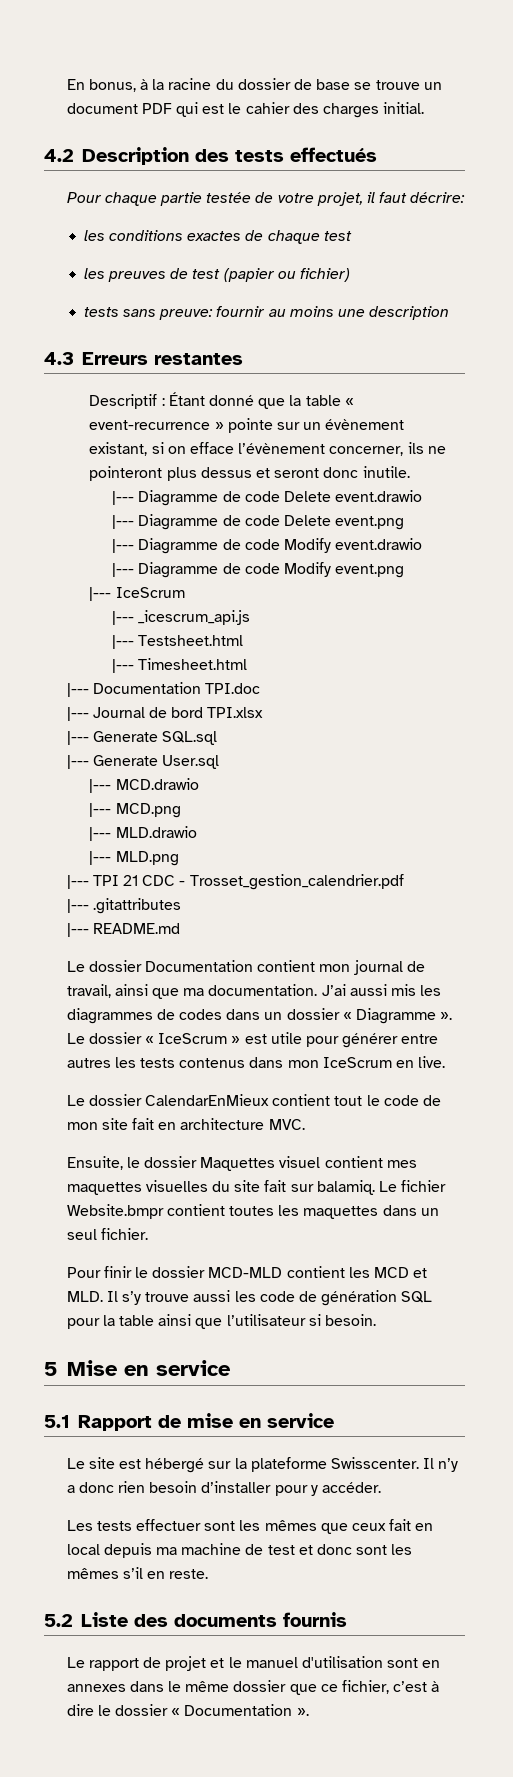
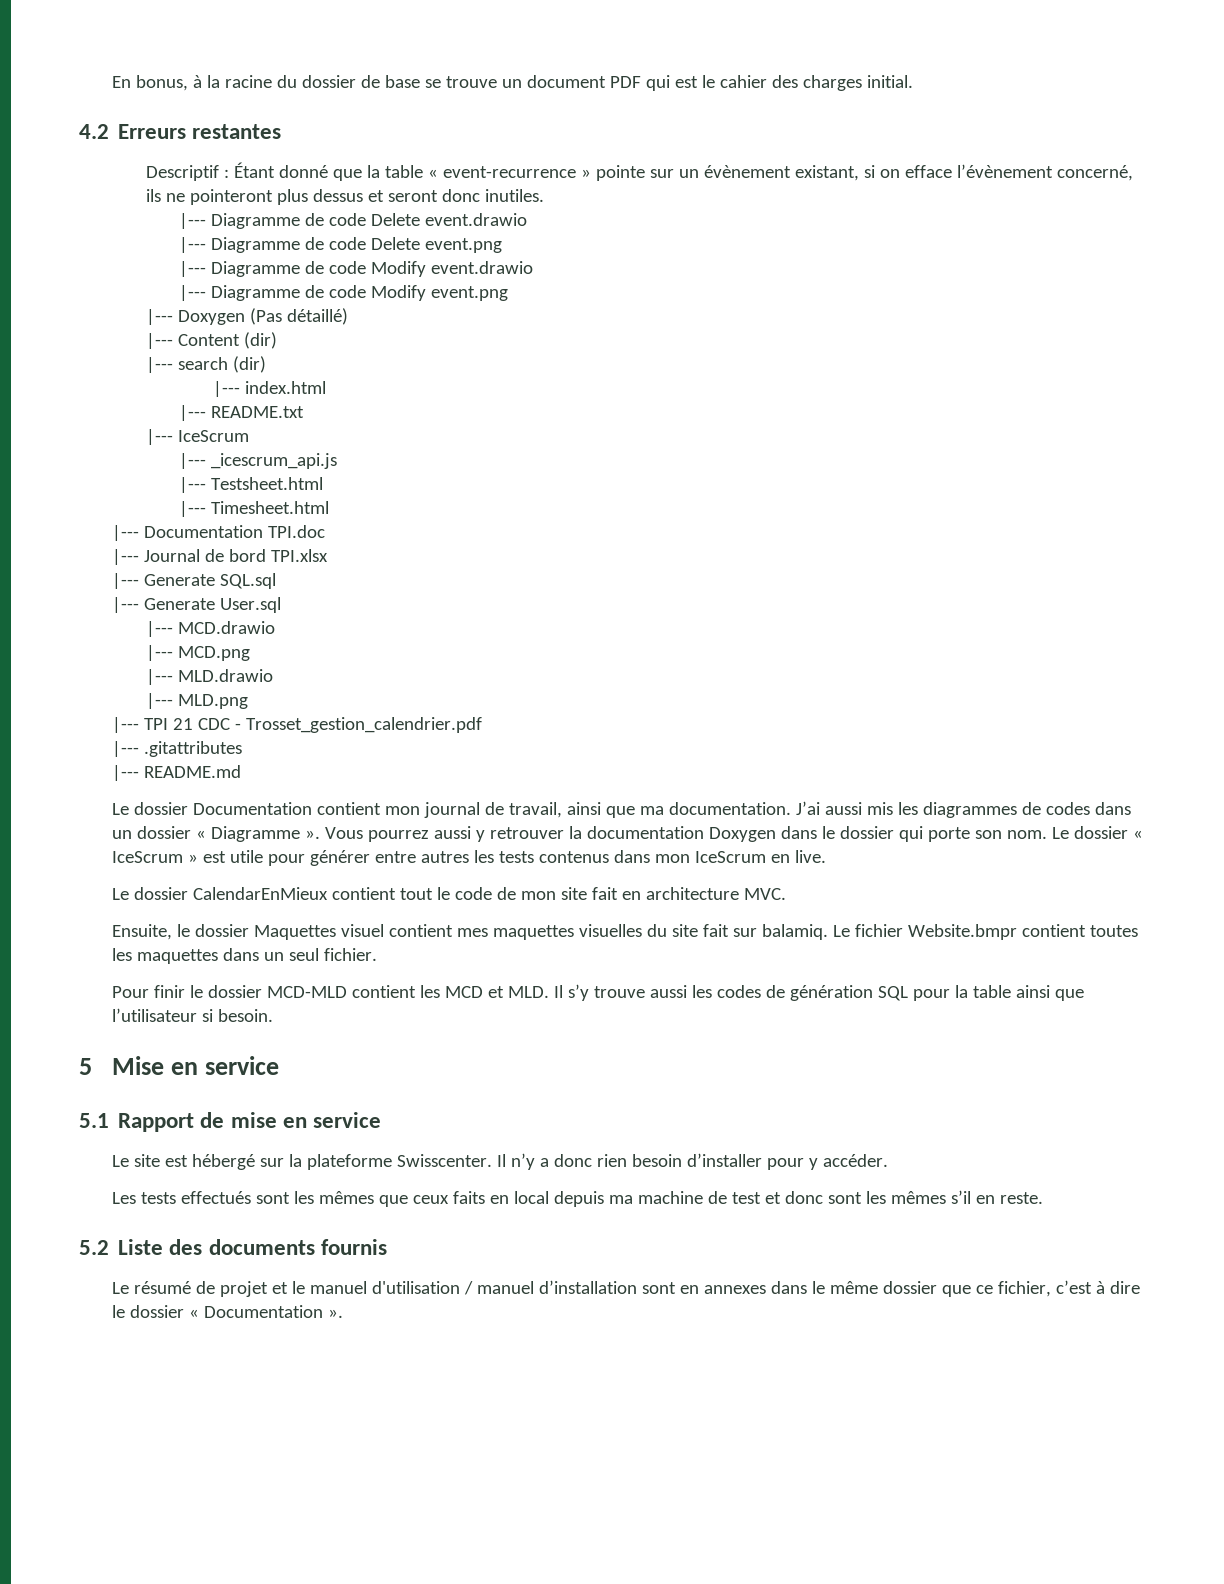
[81,147,377,165] [66,192,466,206] [83,230,352,244] [83,268,350,282] [83,306,450,320] [44,352,74,365] Description des tests effectués // Pour chaque partie testée de votre projet, il faut décrire: // les conditions exactes de chaque test // les preuves de test (papier ou fichier) // tests sans preuve: fournir au moins une description // 4.3 -> (109, 131) none
[329,446,404,456] concerner, -> [1056,165,1133,181] concerné,
[362,466,410,478] inutile. -> [484,189,544,202] inutiles.
(405, 571) none -> [145,308,348,325] [145,332,277,349] [145,356,266,373] [212,381,326,397] [179,405,305,421] // |--- Doxygen (Pas détaillé) // |--- Content (dir) // |--- search (dir) // |--- index.html // |--- README.txt
(453, 1016) none -> [325,826,1048,842] Vous pourrez aussi y retrouver la documentation Doxygen dans le dossier qui porte son nom.
[259,1291,295,1302] code -> [717,985,762,998] codes
[136,1519,202,1531] effectuer -> [181,1191,252,1204] effectués
[389,1519,412,1531] fait -> [453,1191,486,1204] faits
[88,1658,139,1671] rapport -> [134,1281,192,1294] résumé
(384, 1662) none -> [464,1280,638,1295] / manuel d’installation

